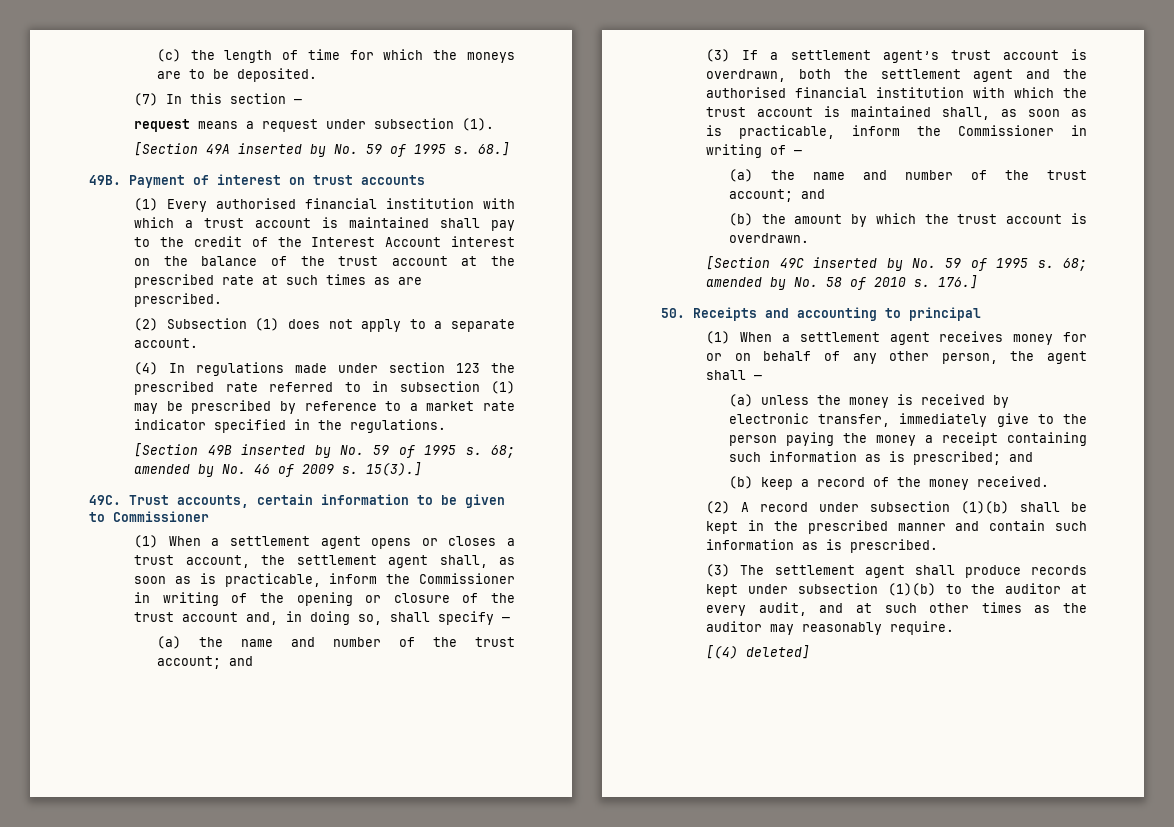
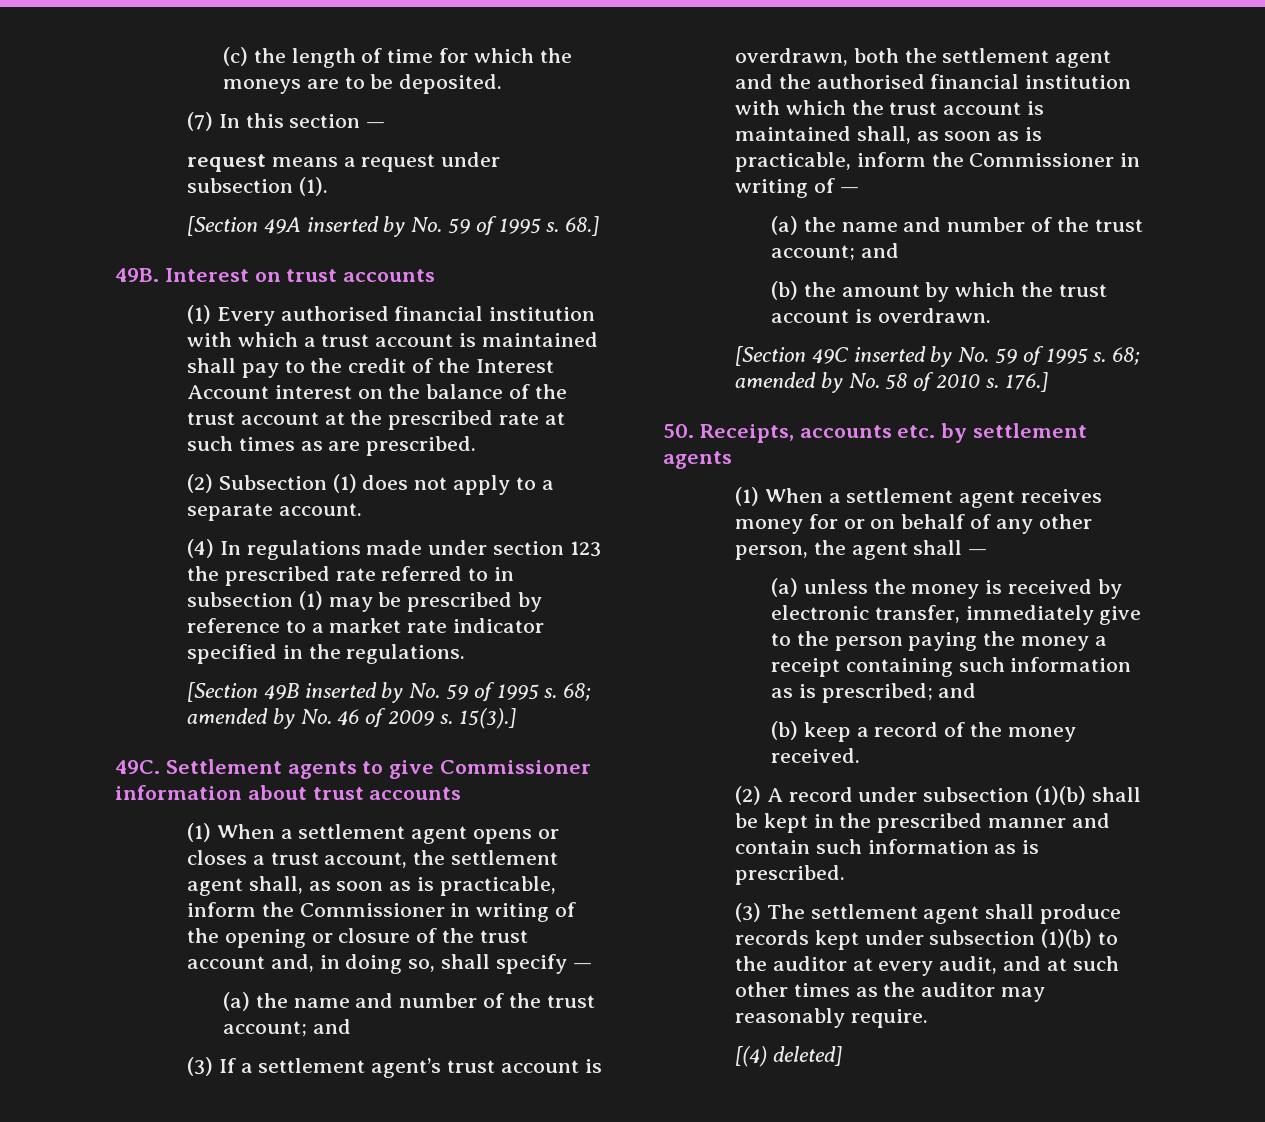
[129,174,281,188] Payment of interest -> [164,268,249,282] Interest
[129,494,505,508] [89,511,209,522] Trust accounts, certain information to be given to Commissioner -> [165,759,592,779] [115,785,462,800] Settlement agents to give Commissioner information about trust accounts
[693,307,981,321] Receipts and accounting to principal -> [699,423,1088,443] [663,451,732,469] Receipts, accounts etc. by settlement agents

